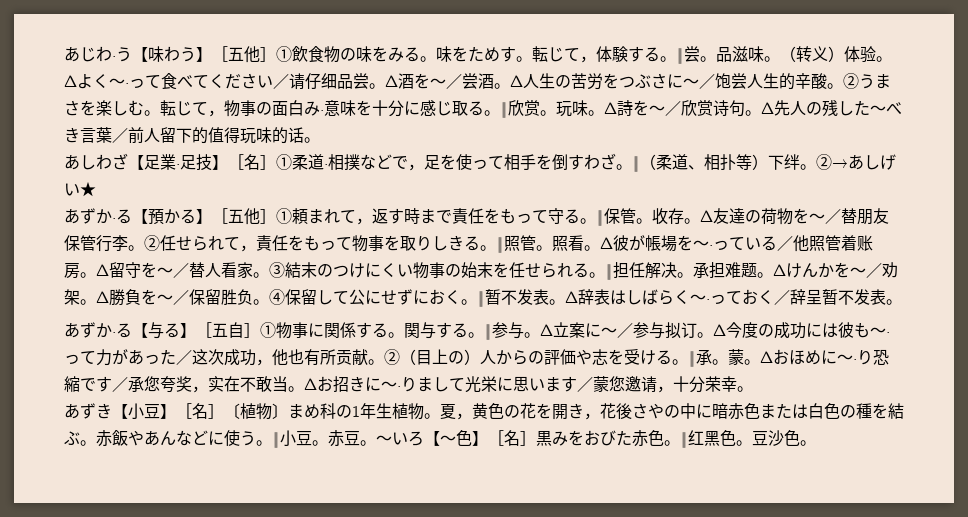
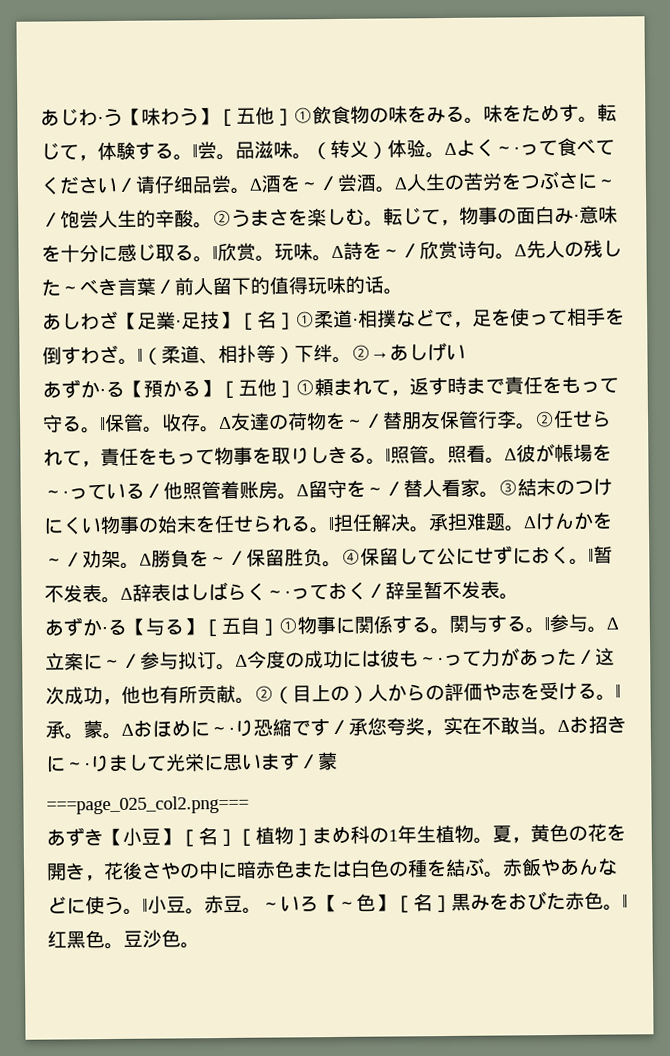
[80,182,96,197] ★ -> (466, 352) none
[609,376,753,393] 您邀请，十分荣幸。 -> [46,795,249,815] // ===page_025_col2.png===
[224,403,288,420] 〔植物〕 -> [236,826,313,846] ［植物］

